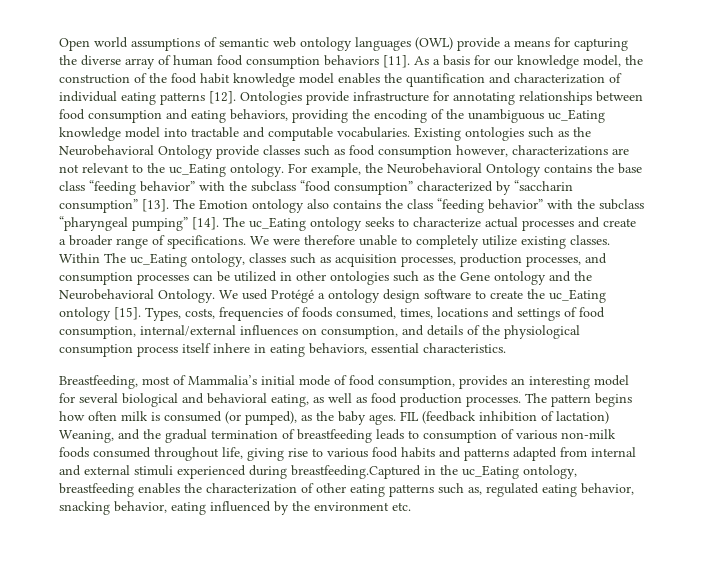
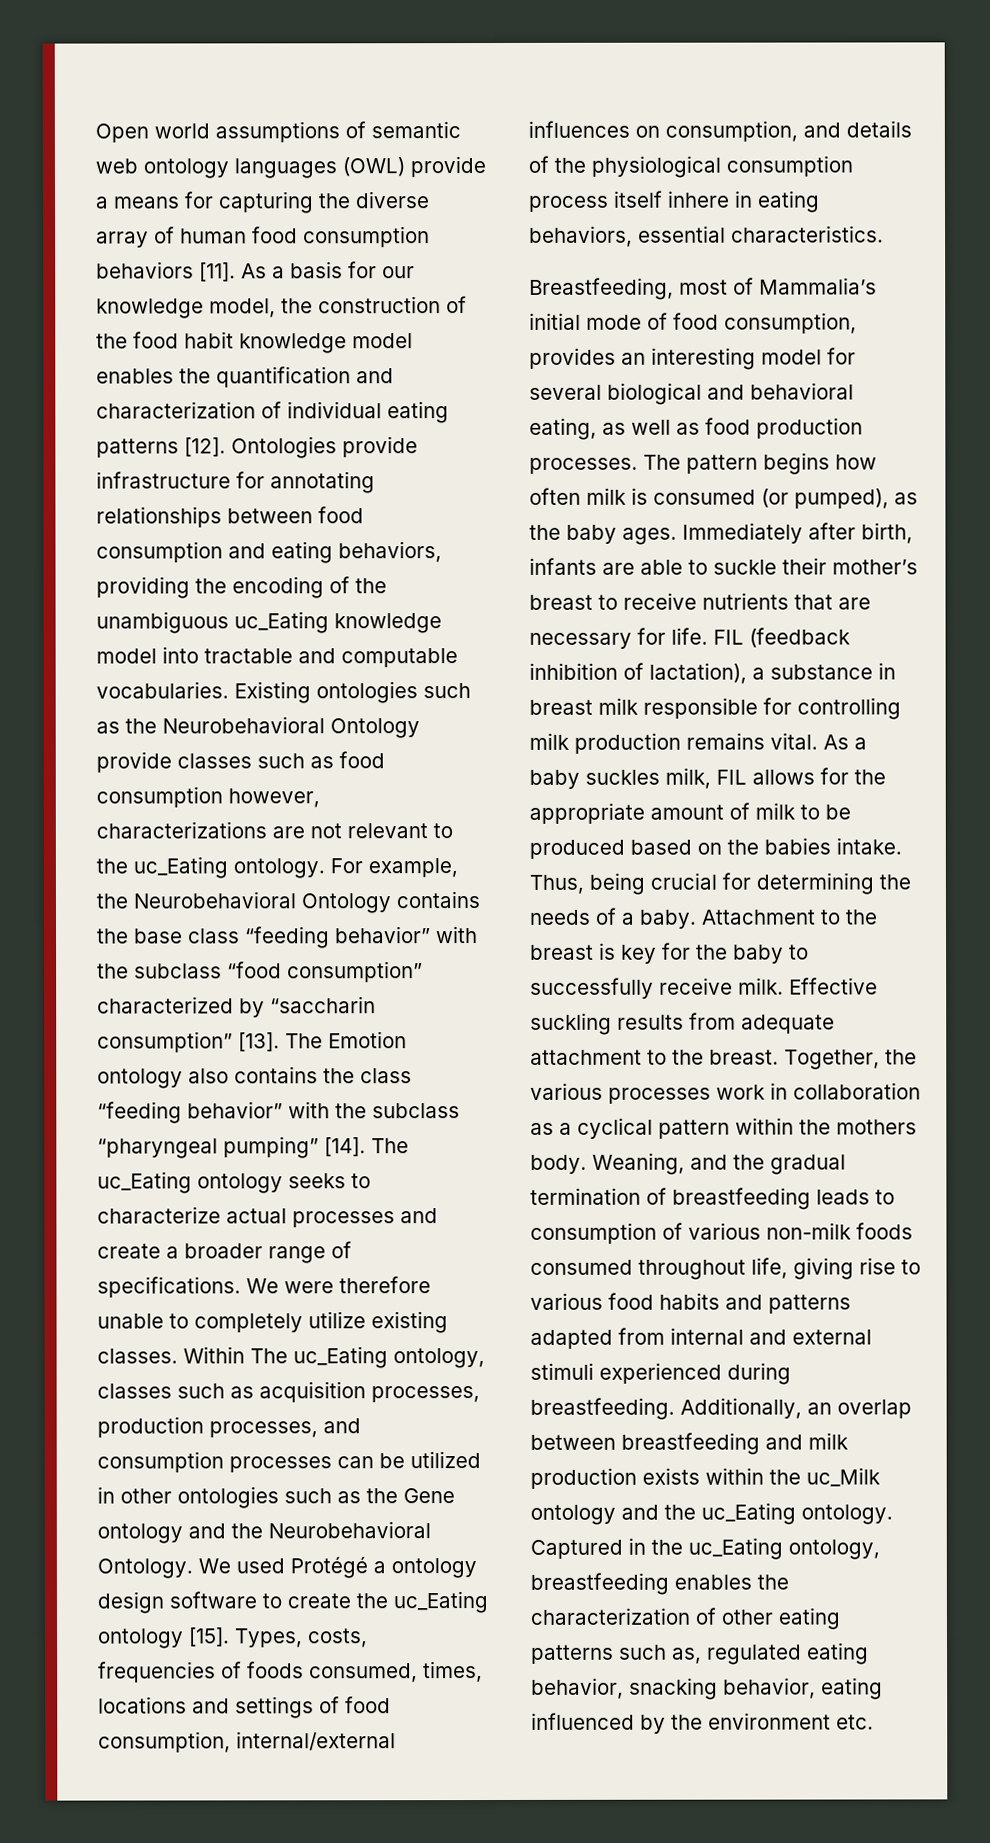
[400,411,609,424] FIL (feedback inhibition of lactation) -> [682,522,913,544] [529,557,918,575] [529,592,871,610] [529,627,850,649] [529,662,896,684] [529,697,901,720] [529,732,867,754] [529,767,886,789] [529,802,851,824] [529,837,902,859] [529,872,911,895] [529,907,878,929] [530,942,809,964] [530,977,878,999] [530,1012,835,1035] [530,1049,917,1070] [530,1082,921,1104] [530,1117,917,1139] [530,1154,587,1174] Immediately after birth, infants are able to suckle their mother’s breast to receive nutrients that are necessary for life. FIL (feedback inhibition of lactation), a substance in breast milk responsible for controlling milk production remains vital. As a baby suckles milk, FIL allows for the appropriate amount of milk to be produced based on the babies intake. Thus, being crucial for determining the needs of a baby. Attachment to the breast is key for the baby to successfully receive milk. Effective suckling results from adequate attachment to the breast. Together, the various processes work in collaboration as a cyclical pattern within the mothers body.
[291,465,421,479] breastfeeding.Captured -> [530,1397,912,1420] [530,1432,848,1455] [530,1467,880,1489] [530,1502,893,1525] [530,1539,623,1559] breastfeeding. Additionally, an overlap between breastfeeding and milk production exists within the uc_Milk ontology and the uc_Eating ontology. Captured

